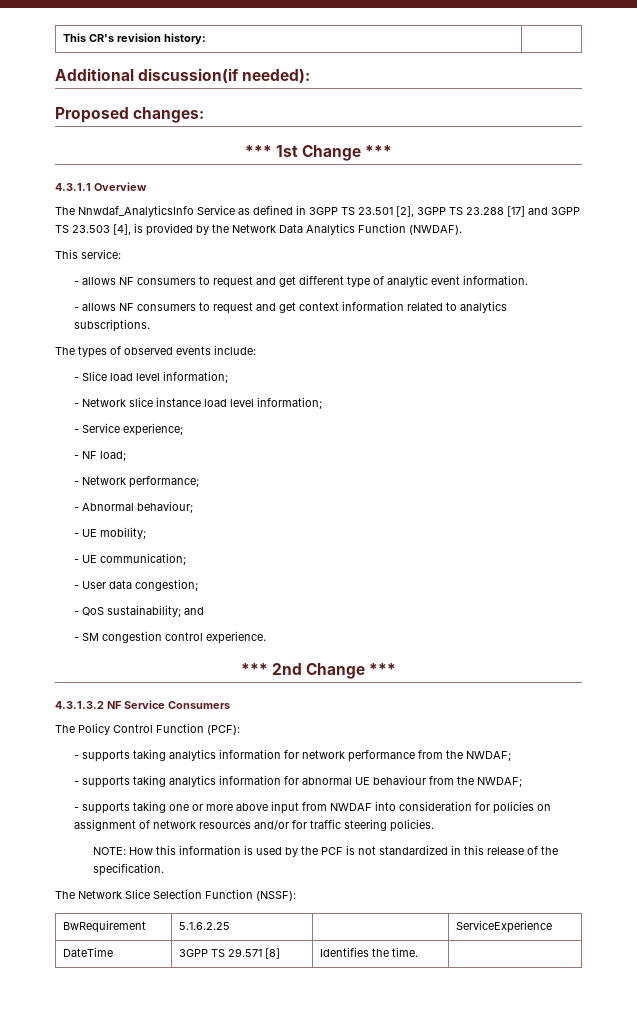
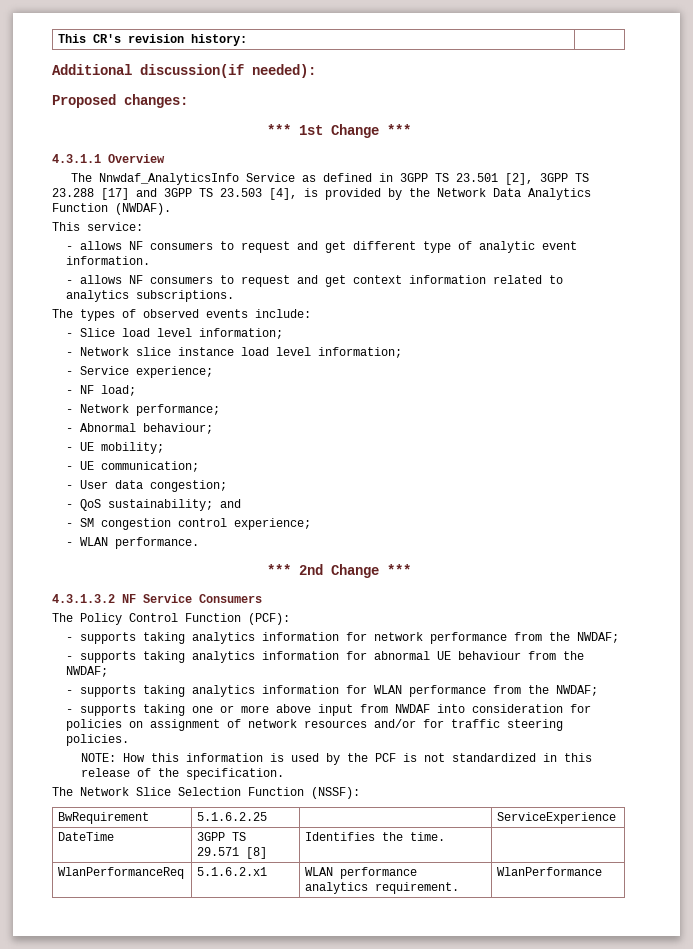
[205,631,266,644] experience. -> [234,518,312,530] [66,537,200,549] experience; // - WLAN performance.
(522, 782) none -> [66,685,599,697] // - supports taking analytics information for WLAN performance from the NWDAF;
(418, 952) none -> [58,867,185,879] [197,867,268,876] [305,867,418,879] [305,882,460,894] [497,867,603,876] // WlanPerformanceReq | 5.1.6.2.x1 | WLAN performance analytics requirement. | WlanPerformance

